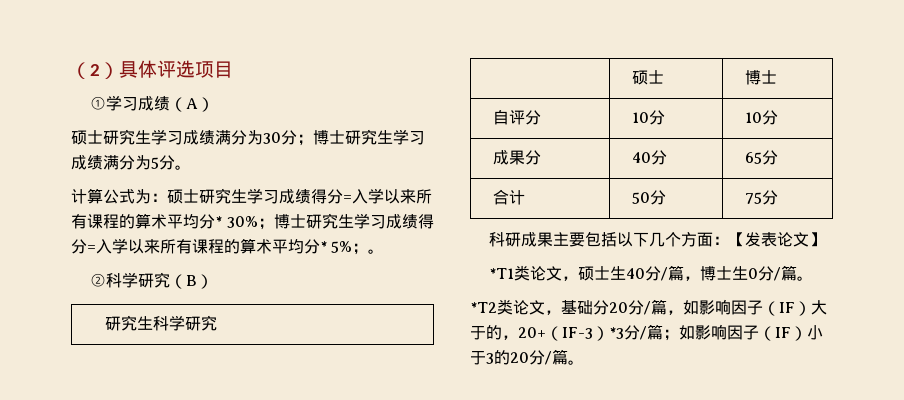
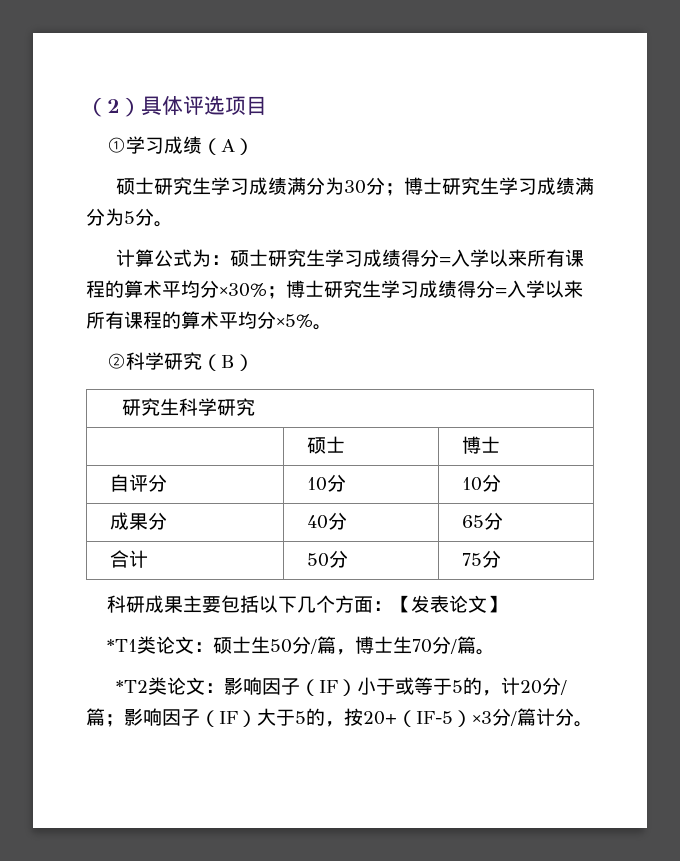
[215,216,258,228] * 30% -> [219,283,267,297] ×30%
[320,241,369,255] * 5%； -> [276,314,313,328] ×5%
[561,266,645,281] ，硕士生40 -> [194,636,293,654] ：硕士生50
[747,268,758,279] 0 -> [412,639,433,653] 70
[545,299,699,315] ，基础分20分/篇，如 -> [204,677,567,696] [86,708,124,727] ：影响因子（IF）小于或等于5的，计20分/篇；
[486,324,823,341] [470,349,568,365] 的，20+（IF-3）*3分/篇；如影响因子（IF）小于3的20分/篇 -> [295,708,574,727] 5的，按20+（IF-5）×3分/篇计分

